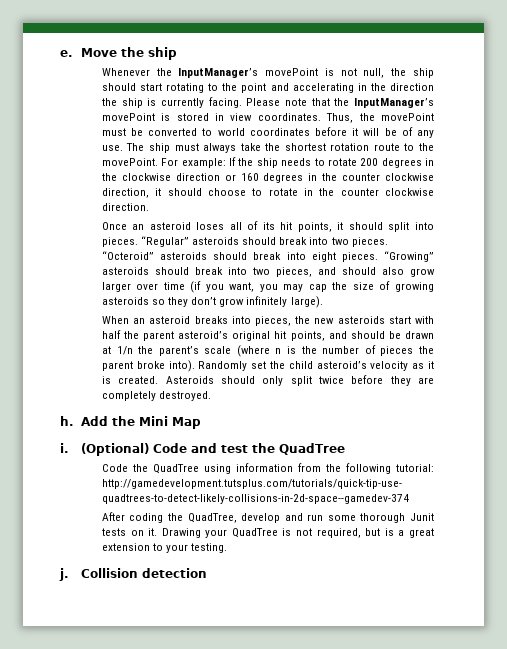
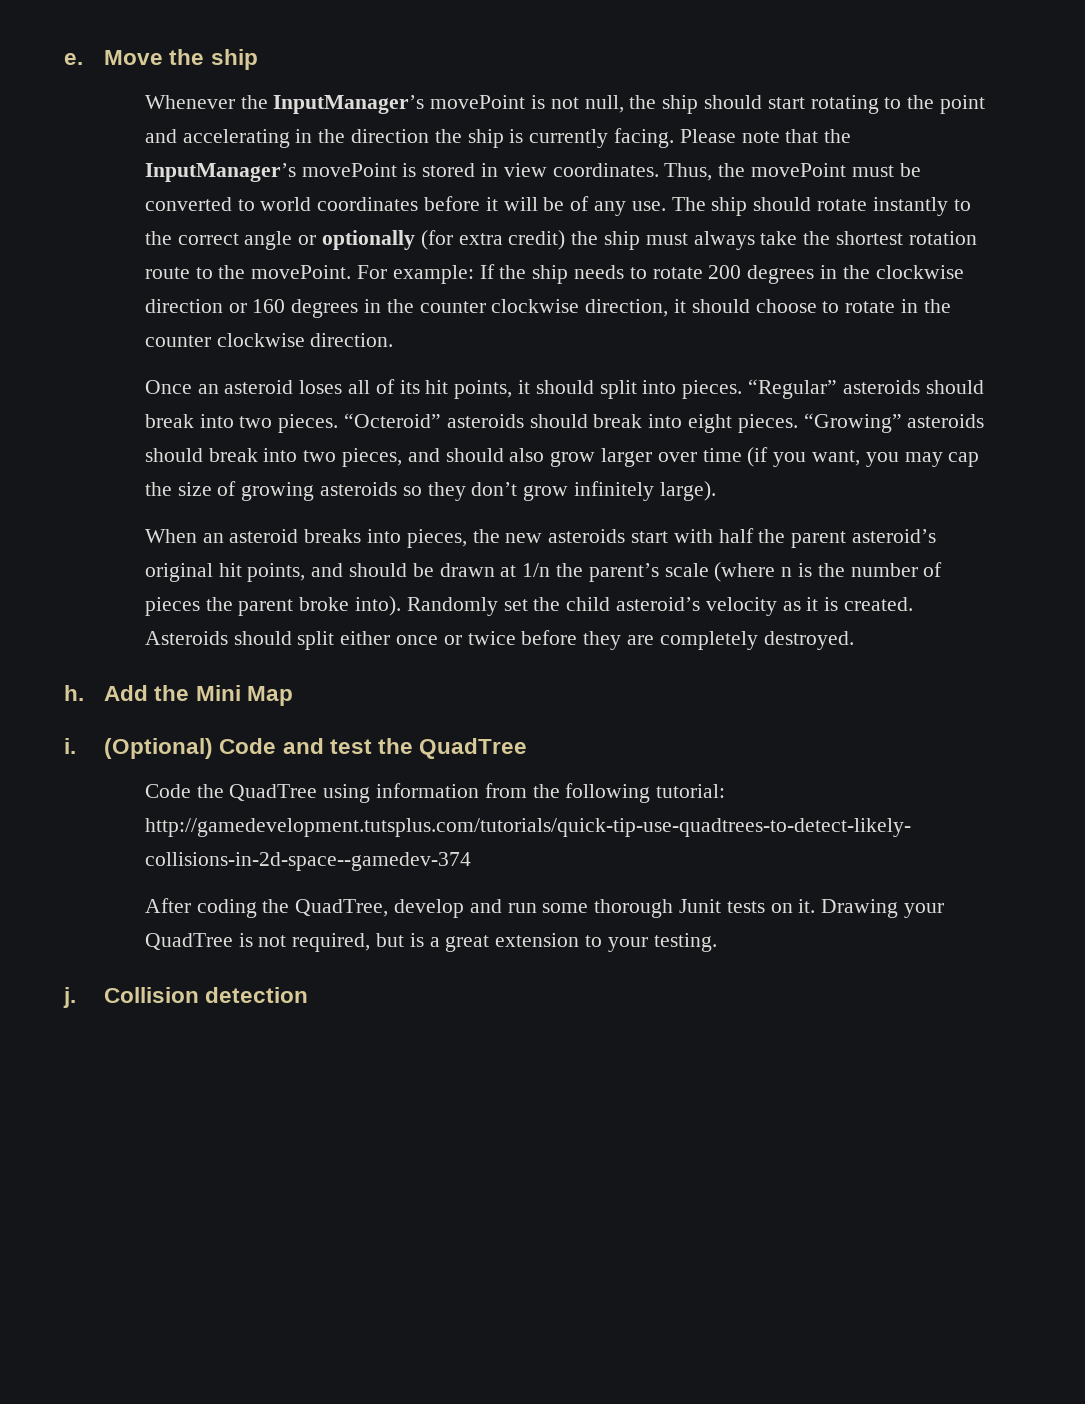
(171, 148) none -> [753,197,971,216] [144,230,641,250] should rotate instantly to the correct angle or optionally (for extra credit) the ship
[262,376,312,386] only split -> [297,631,462,650] split either once or

